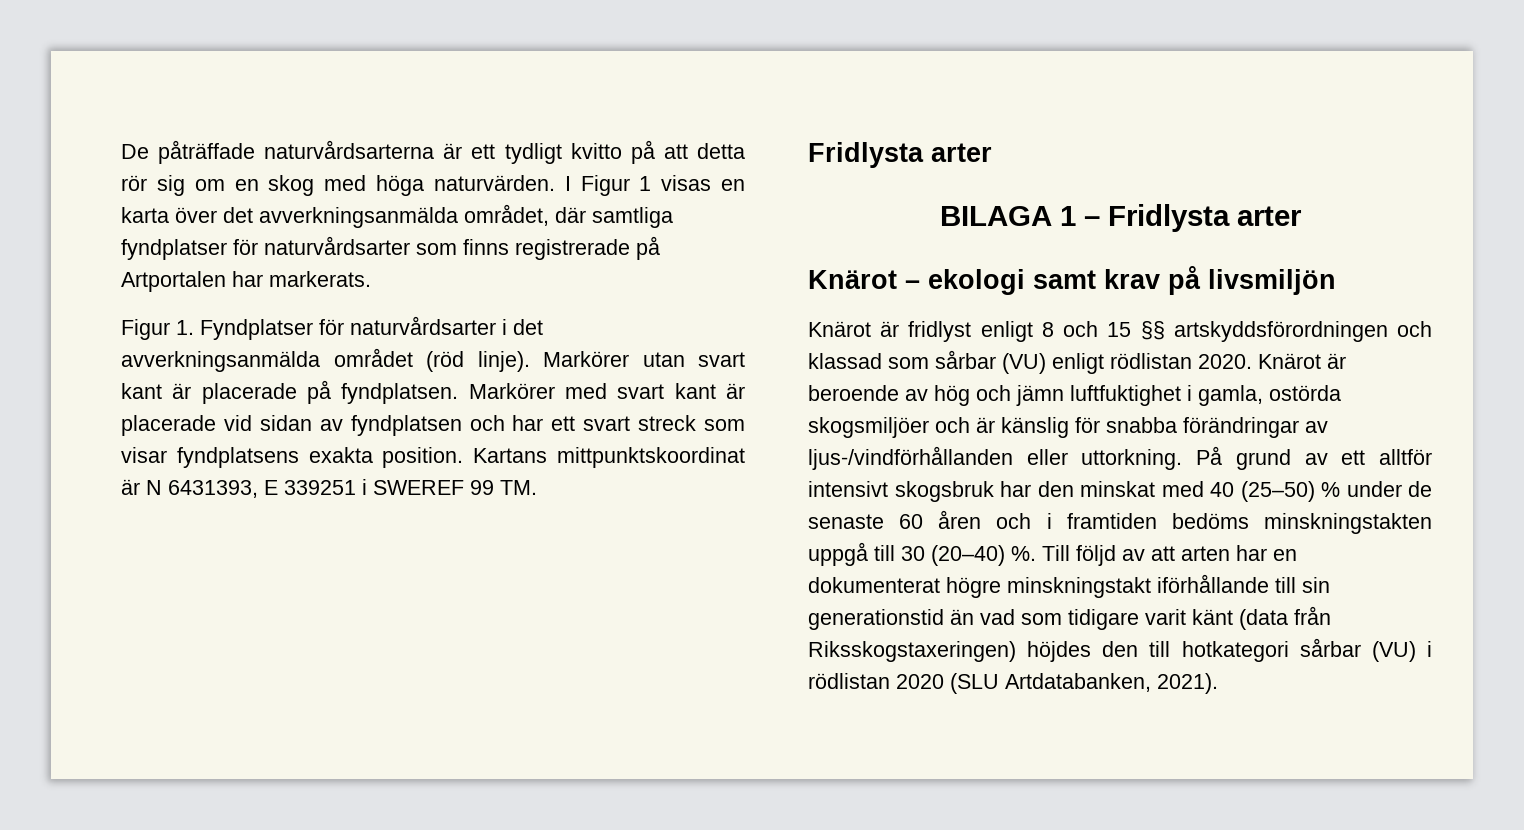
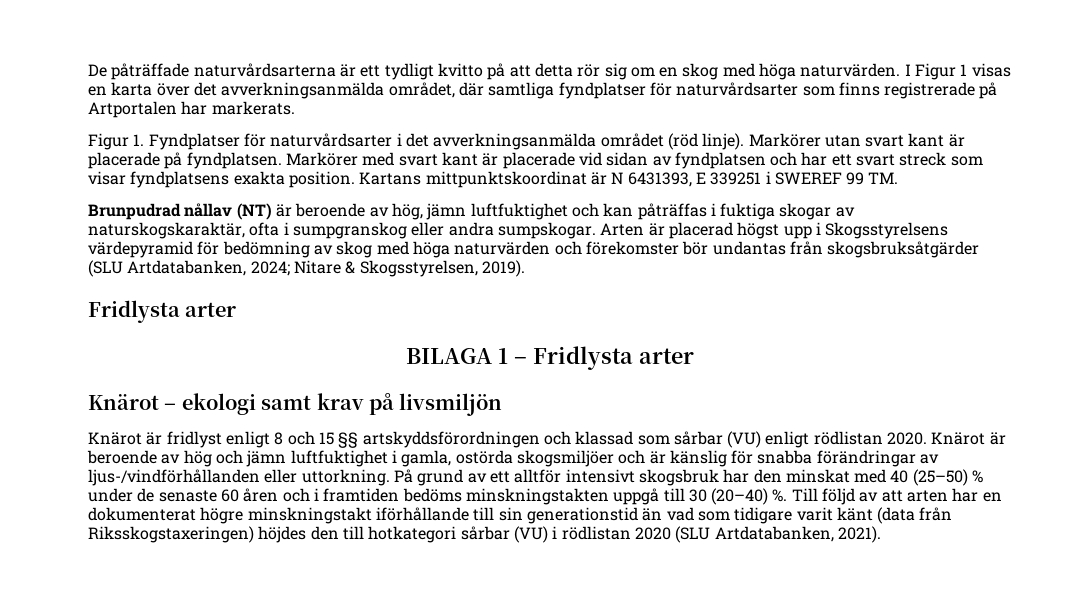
(537, 487) none -> [88,203,855,220] [88,222,949,239] [88,241,980,258] [88,260,525,277] // Brunpudrad nållav (NT) är beroende av hög, jämn luftfuktighet och kan påträffas i fuktiga skogar av naturskogskaraktär, ofta i sumpgranskog eller andra sumpskogar. Arten är placerad högst upp i Skogsstyrelsens värdepyramid för bedömning av skog med höga naturvärden och förekomster bör undantas från skogsbruksåtgärder (SLU Artdatabanken, 2024; Nitare & Skogsstyrelsen, 2019).

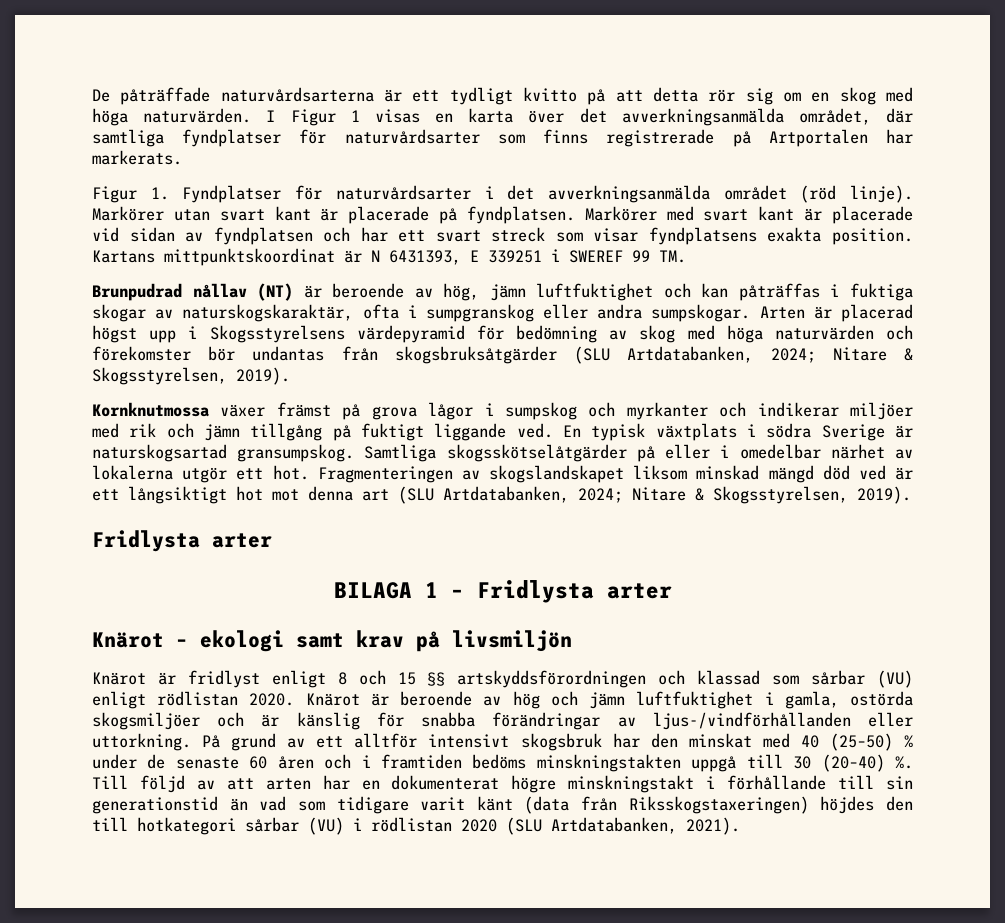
(525, 268) none -> [92,402,913,420] [92,423,914,441] [92,444,913,462] [92,465,913,483] [92,486,911,504] // Kornknutmossa växer främst på grova lågor i sumpskog och myrkanter och indikerar miljöer med rik och jämn tillgång på fuktigt liggande ved. En typisk växtplats i södra Sverige är naturskogsartad gransumpskog. Samtliga skogsskötselåtgärder på eller i omedelbar närhet av lokalerna utgör ett hot. Fragmenteringen av skogslandskapet liksom minskad mängd död ved är ett långsiktigt hot mot denna art (SLU Artdatabanken, 2024; Nitare & Skogsstyrelsen, 2019).
[375,507,469,521] iförhållande -> [706,775,827,790] i förhållande

